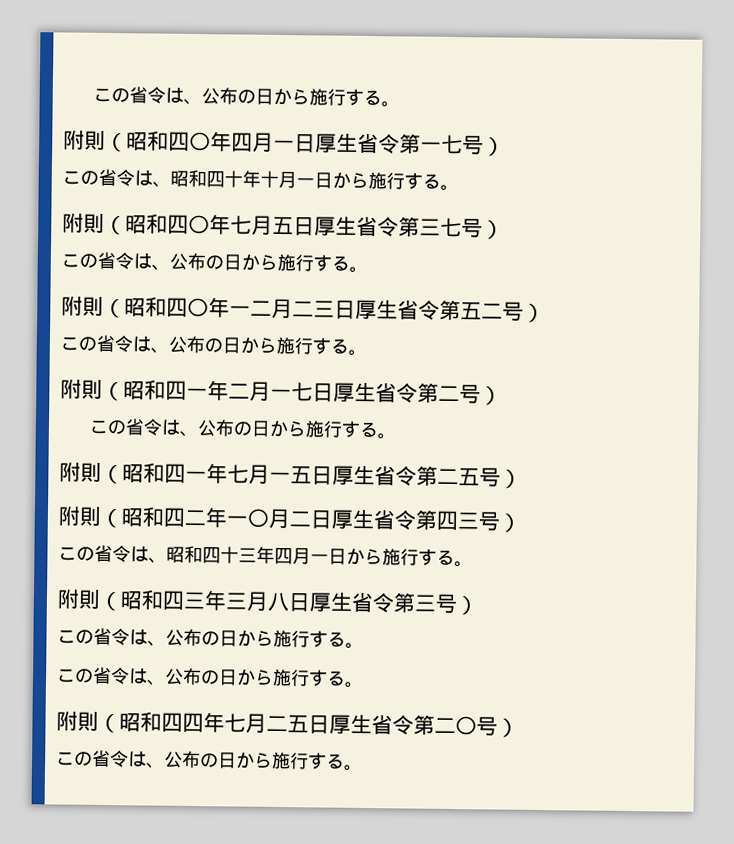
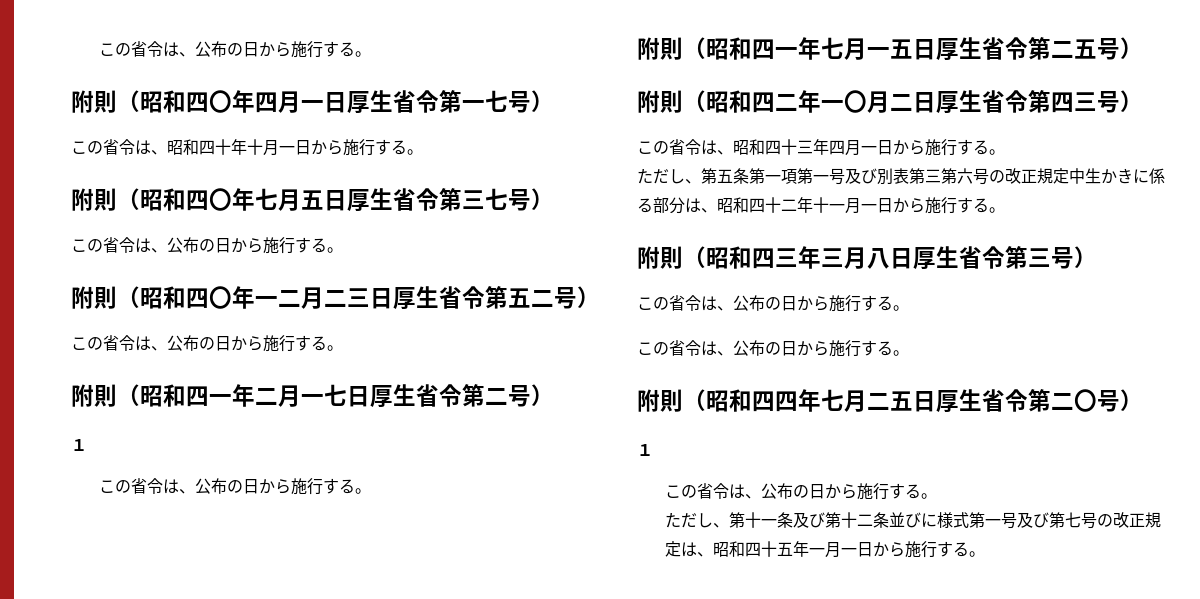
(502, 395) none -> [71,439,87,451] // １
(473, 564) none -> [637,168,1165,185] [637,197,1005,214] // ただし、第五条第一項第一号及び別表第三第六号の改正規定中生かきに係る部分は、昭和四十二年十一月一日から施行する。
[56,749,363,771] // この省令は、公布の日から施行する。 -> [637,444,653,456] [665,483,938,500] [665,512,1162,529] [665,541,986,558] // １ // この省令は、公布の日から施行する。 // ただし、第十一条及び第十二条並びに様式第一号及び第七号の改正規定は、昭和四十五年一月一日から施行する。

